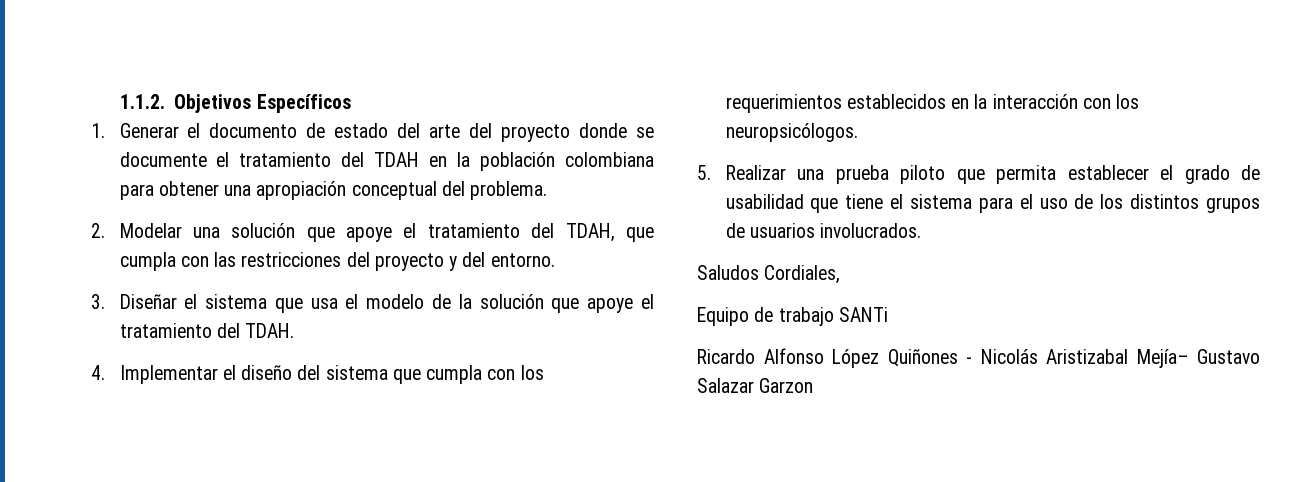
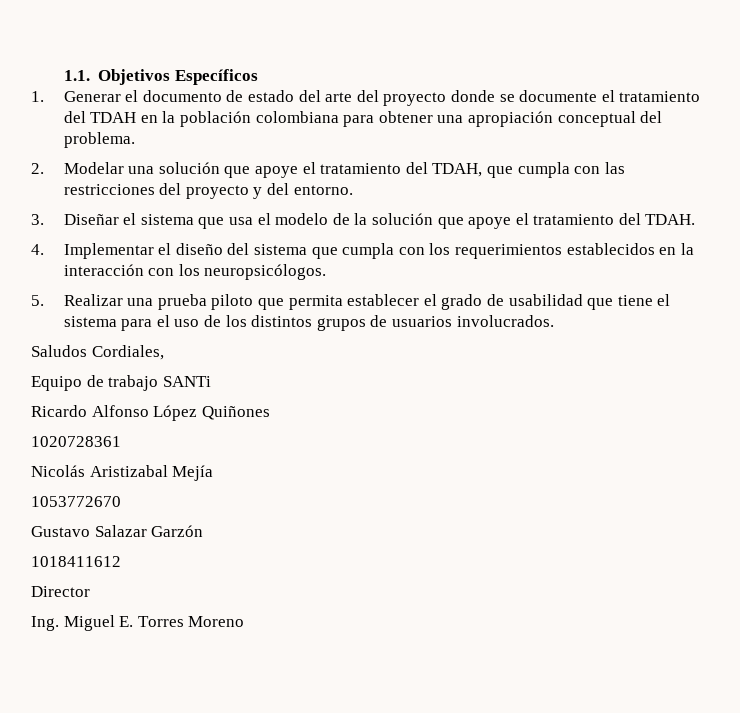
[119,94,165,109] 1.1.2. -> [63,70,90,81] 1.1.
[966,357,972,364] - -> [31,436,121,447] // 1020728361 //
[1136,349,1260,368] [697,378,814,393] Mejía– Gustavo Salazar Garzon -> [172,465,214,481] [31,496,121,507] [31,525,204,537] [31,556,121,567] [31,586,90,597] [31,615,245,631] Mejía // 1053772670 // Gustavo Salazar Garzón // 1018411612 // Director // Ing. Miguel E. Torres Moreno

